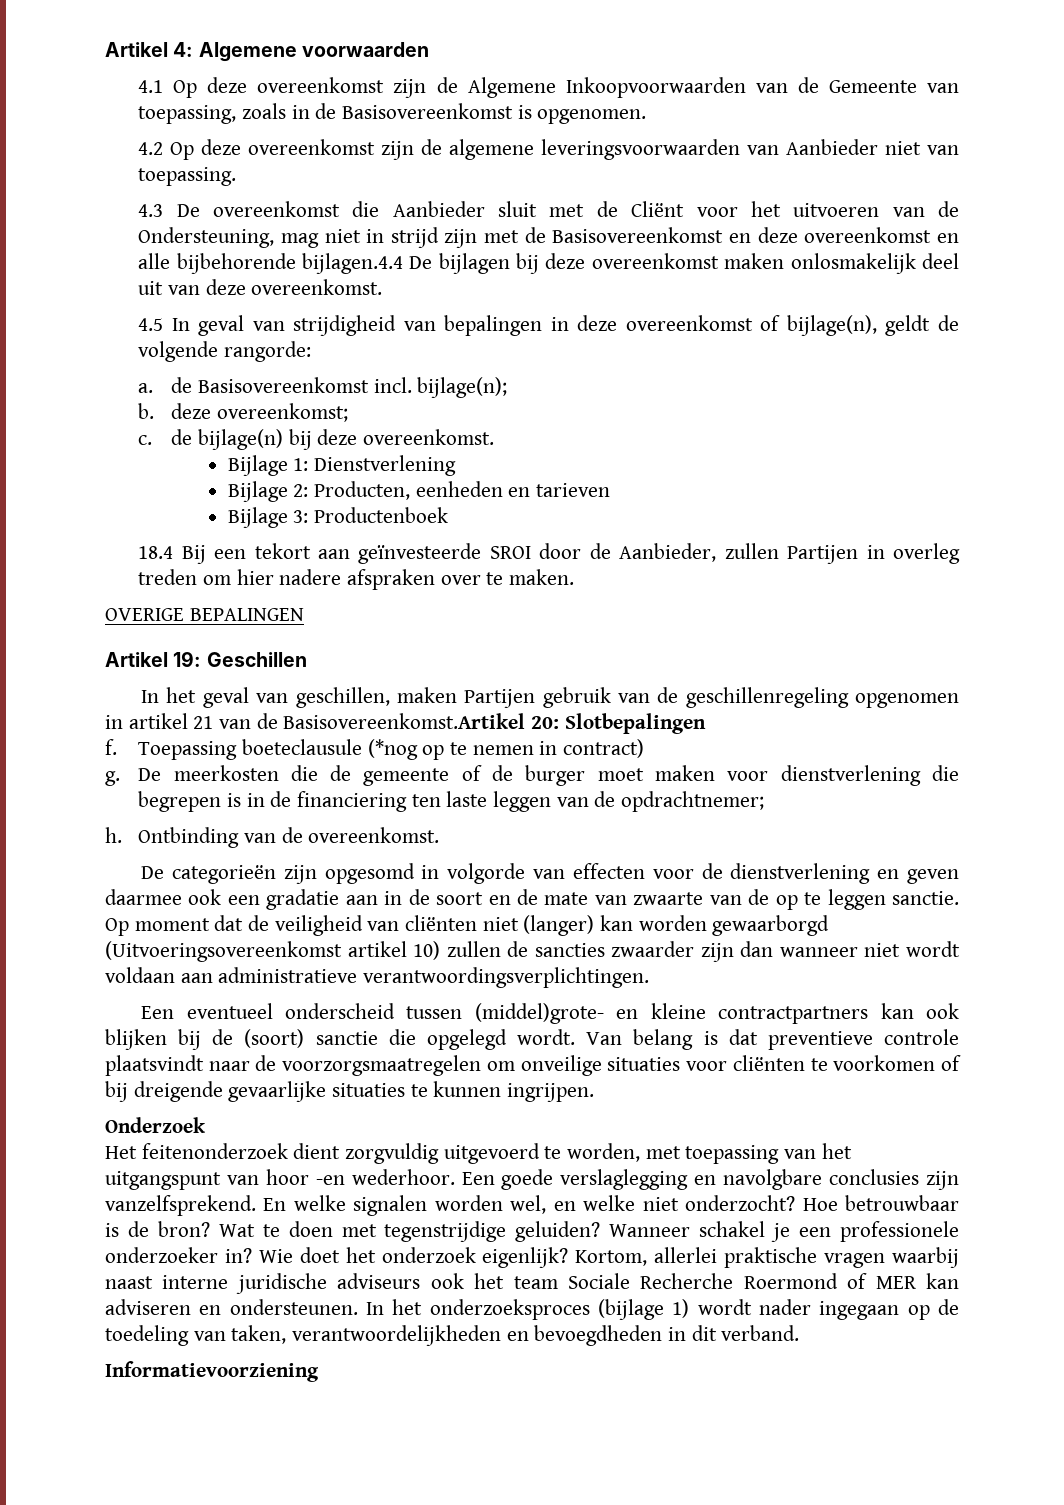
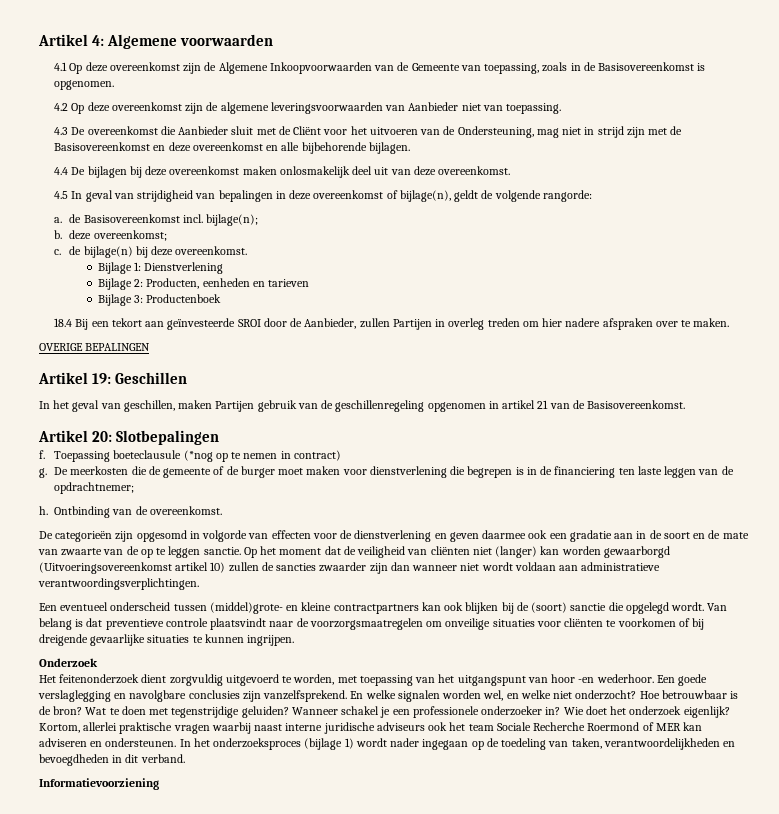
[301,253,403,274] bijlagen.4.4 -> [368,142,410,154] [54,167,69,175] bijlagen. // 4.4
[283,713,526,729] Basisovereenkomst.Artikel -> [587,400,686,409] [38,430,88,442] Basisovereenkomst. // Artikel
(129, 927) none -> [260,546,277,555] het

